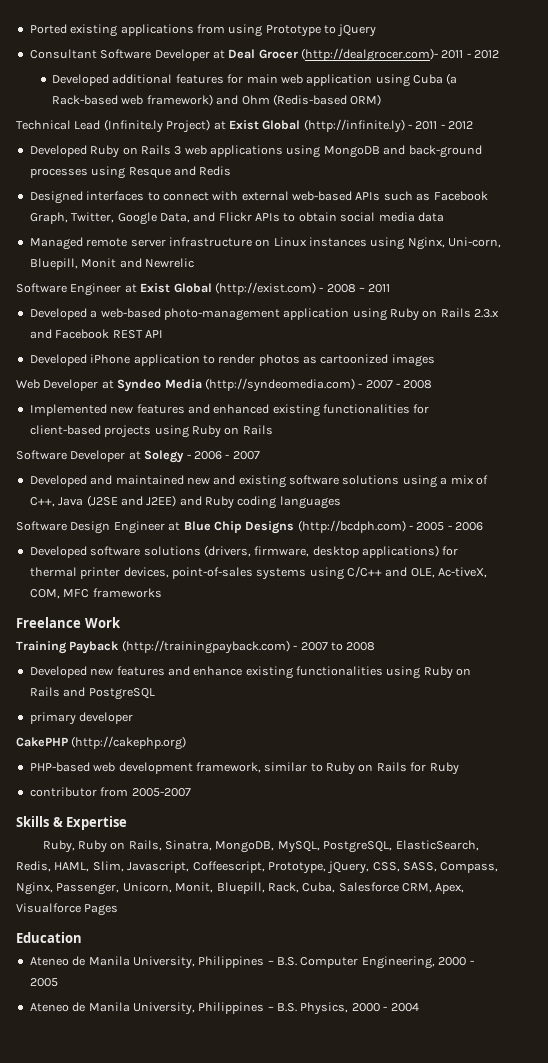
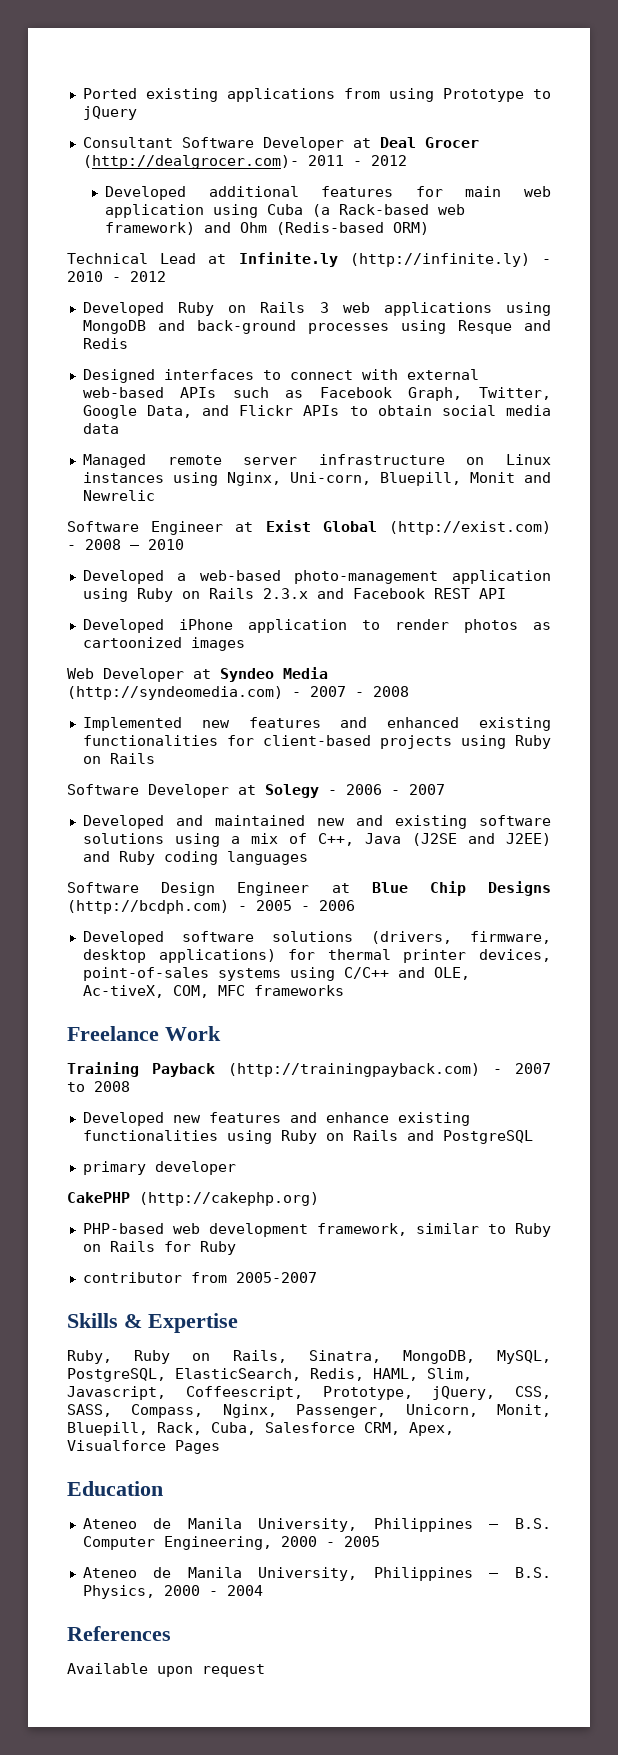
[103,119,301,133] (Infinite.ly Project) at Exist Global -> [208,252,338,267] at Infinite.ly
[415,121,438,130] 2011 -> [67,271,103,282] 2010
[368,284,391,293] 2011 -> [148,539,184,550] 2010
(419, 1007) none -> [67,1626,171,1641] [67,1663,265,1677] // References // Available upon request

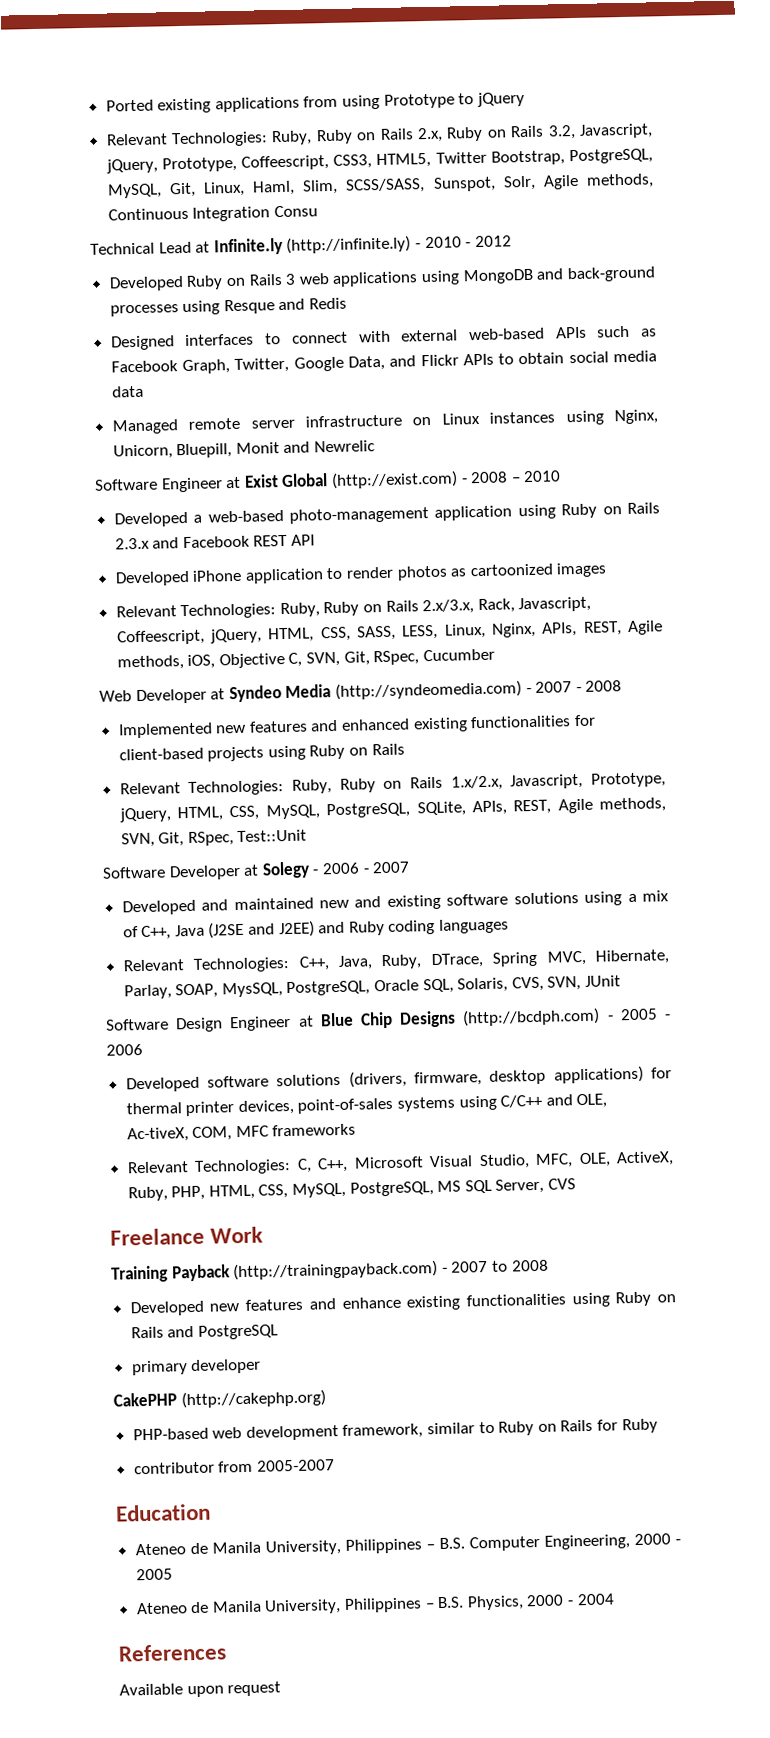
[82,137,479,151] [82,155,407,169] [105,186,551,200] [105,204,466,218] [105,222,430,235] Consultant Software Developer at Deal Grocer (http://dealgrocer.com)- 2011 - 2012 // Developed additional features for main web application using Cuba (a Rack-based web framework) and Ohm (Redis-based ORM) -> [105,123,653,148] [105,148,653,174] [106,173,654,199] [107,205,318,222] Relevant Technologies: Ruby, Ruby on Rails 2.x, Ruby on Rails 3.2, Javascript, jQuery, Prototype, Coffeescript, CSS3, HTML5, Twitter Bootstrap, PostgreSQL, MySQL, Git, Linux, Haml, Slim, SCSS/SASS, Sunspot, Solr, Agile methods, Continuous Integration Consu
[289,472,371,485] Uni-corn, -> [112,444,173,460] Unicorn,
(245, 644) none -> [115,596,592,620] [116,620,663,646] [116,648,495,671] // Relevant Technologies: Ruby, Ruby on Rails 2.x/3.x, Rack, Javascript, Coffeescript, jQuery, HTML, CSS, SASS, LESS, Linux, Nginx, APIs, REST, Agile methods, iOS, Objective C, SVN, Git, RSpec, Cucumber
(155, 758) none -> [119,772,666,796] [118,797,666,823] [120,829,308,848] // Relevant Technologies: Ruby, Ruby on Rails 1.x/2.x, Javascript, Prototype, jQuery, HTML, CSS, MySQL, PostgreSQL, SQLite, APIs, REST, Agile methods, SVN, Git, RSpec, Test::Unit
(308, 858) none -> [122,949,669,973] [123,975,622,1000] // Relevant Technologies: C++, Java, Ruby, DTrace, Spring MVC, Hibernate, Parlay, SOAP, MysSQL, PostgreSQL, Oracle SQL, Solaris, CVS, SVN, JUnit
(344, 990) none -> [126,1151,674,1175] [127,1178,577,1202] // Relevant Technologies: C, C++, Microsoft Visual Studio, MFC, OLE, ActiveX, Ruby, PHP, HTML, CSS, MySQL, PostgreSQL, MS SQL Server, CVS
[67,1313,238,1333] [67,1350,551,1364] [67,1368,472,1382] [67,1386,551,1400] [67,1404,551,1418] [67,1422,454,1436] [67,1440,220,1454] // Skills & Expertise // Ruby, Ruby on Rails, Sinatra, MongoDB, MySQL, PostgreSQL, ElasticSearch, Redis, HAML, Slim, Javascript, Coffeescript, Prototype, jQuery, CSS, SASS, Compass, Nginx, Passenger, Unicorn, Monit, Bluepill, Rack, Cuba, Salesforce CRM, Apex, Visualforce Pages -> (335, 1465) none

